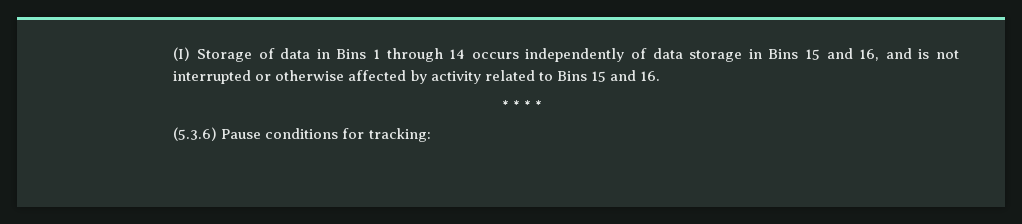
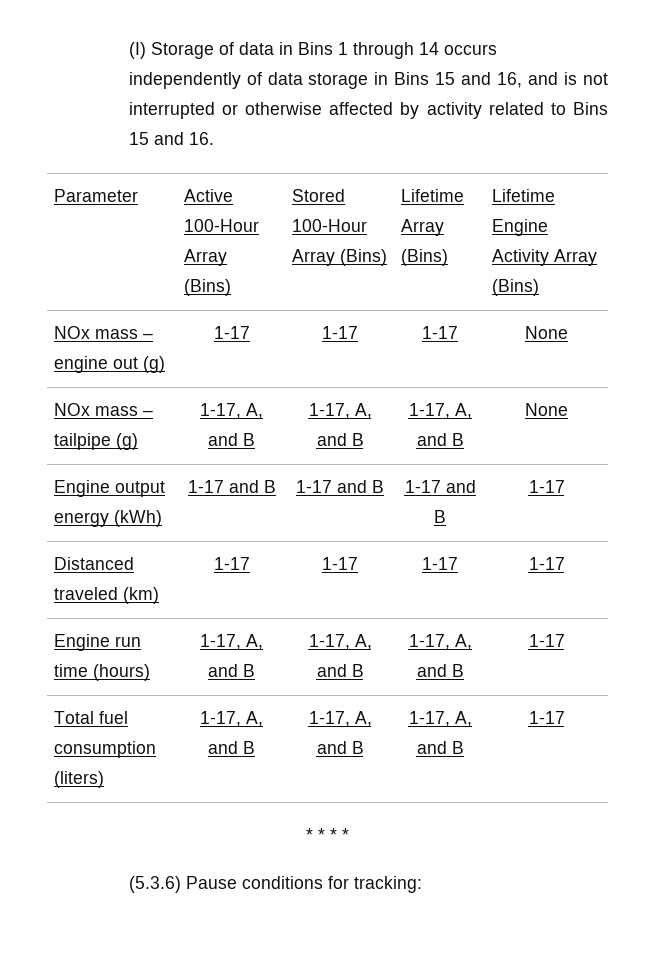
(660, 76) none -> [54,189,139,202] [184,189,234,202] [184,219,260,232] [184,249,228,266] [184,279,232,296] [292,189,346,202] [292,219,368,232] [292,249,388,266] [401,189,465,202] [401,219,445,236] [401,249,449,266] [492,189,556,202] [492,219,549,236] [492,249,598,266] [492,279,540,296] [54,326,154,339] [54,356,166,373] [213,326,250,339] [322,326,358,339] [422,326,458,339] [525,326,568,339] [54,403,154,416] [54,433,139,450] [199,403,263,419] [207,433,255,446] [308,403,372,419] [316,433,364,446] [408,403,472,419] [416,433,464,446] [525,403,568,416] [54,480,166,497] [54,510,163,527] [187,480,276,493] [296,480,384,493] [404,480,476,493] [434,510,446,523] [528,480,565,493] [54,557,135,570] [54,587,160,604] [213,557,250,570] [322,557,358,570] [422,557,458,570] [528,557,565,570] [54,634,142,651] [54,664,151,681] [199,634,263,650] [207,664,255,677] [308,634,372,650] [316,664,364,677] [408,634,472,650] [416,664,464,677] [528,634,565,647] [54,711,129,724] [54,741,157,758] [54,771,105,788] [199,711,263,727] [207,741,255,754] [308,711,372,727] [316,741,364,754] [408,711,472,727] [416,741,464,754] [528,711,565,724] // Parameter | Active 100-Hour Array (Bins) | Stored 100-Hour Array (Bins) | Lifetime Array (Bins) | Lifetime Engine Activity Array (Bins) // NOx mass – engine out (g) | 1-17 | 1-17 | 1-17 | None // NOx mass – tailpipe (g) | 1-17, A, and B | 1-17, A, and B | 1-17, A, and B | None // Engine output energy (kWh) | 1-17 and B | 1-17 and B | 1-17 and B | 1-17 // Distanced traveled (km) | 1-17 | 1-17 | 1-17 | 1-17 // Engine run time (hours) | 1-17, A, and B | 1-17, A, and B | 1-17, A, and B | 1-17 // Total fuel consumption (liters) | 1-17, A, and B | 1-17, A, and B | 1-17, A, and B | 1-17

